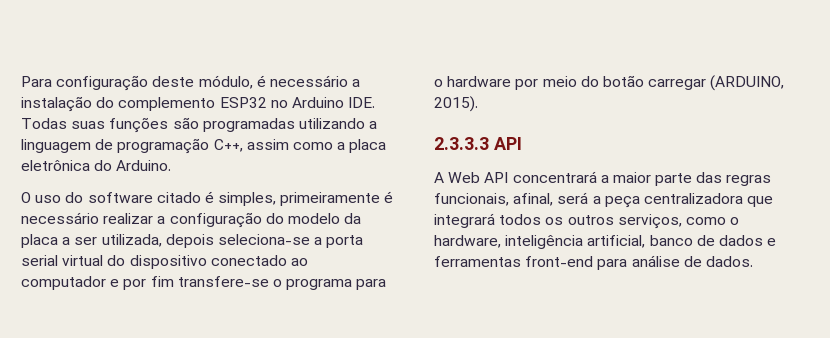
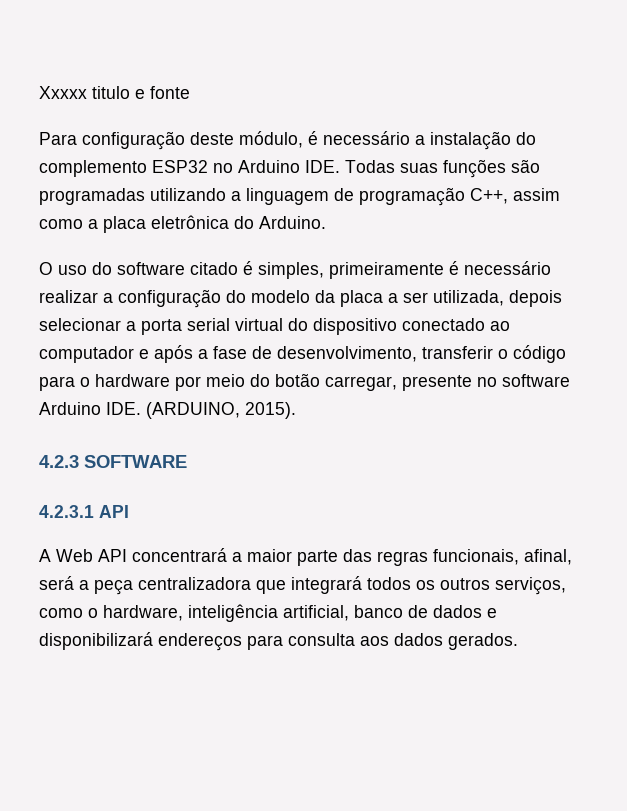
(21, 81) none -> [39,86,190,99] Xxxxx titulo e fonte //
[217,234,310,245] seleciona-se -> [39,318,121,331] selecionar
[123,276,353,290] por fim transfere-se o programa -> [154,345,566,363] após a fase de desenvolvimento, transferir o código
[648,79,707,90] carregar -> [325,374,570,391] [39,402,141,415] carregar, presente no software Arduino IDE.
[434,137,489,150] 2.3.3.3 -> [39,455,187,468] [39,505,94,518] 4.2.3 SOFTWARE // 4.2.3.1
[434,255,753,270] ferramentas front-end para análise de dados. -> [39,632,518,651] disponibilizará endereços para consulta aos dados gerados.

